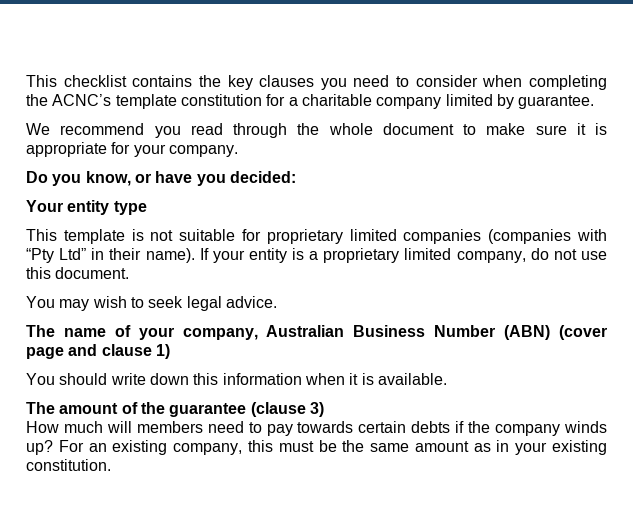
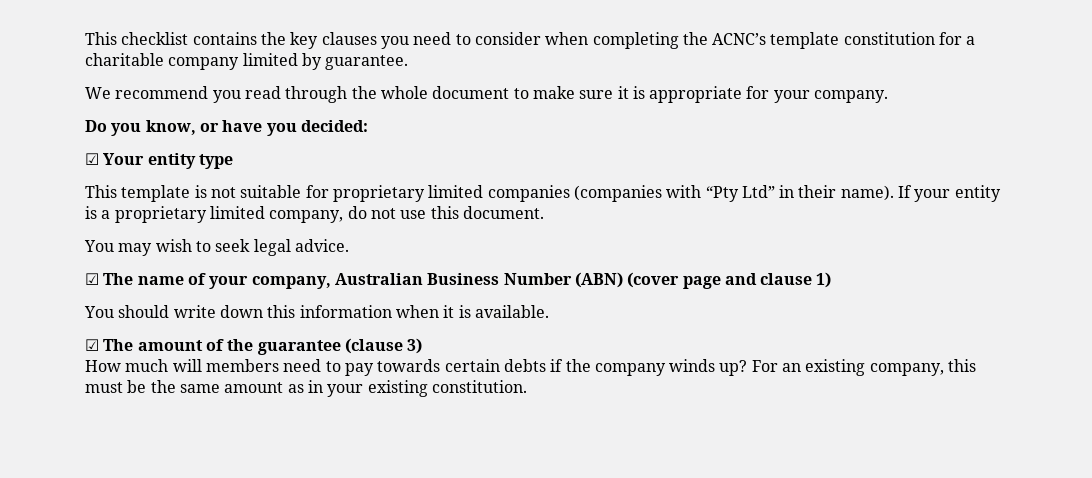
(296, 177) none -> [85,153,99,165] ☑
(277, 302) none -> [85,273,99,285] ☑
(447, 379) none -> [85,339,99,351] ☑

